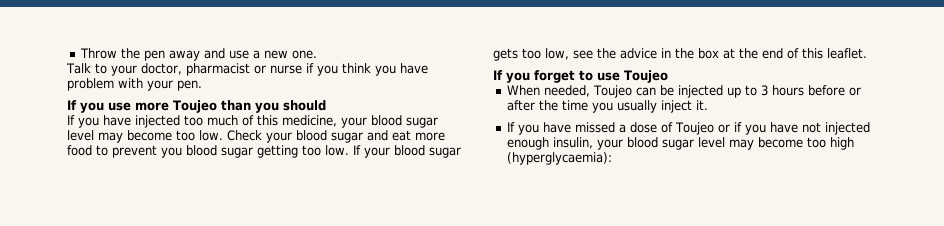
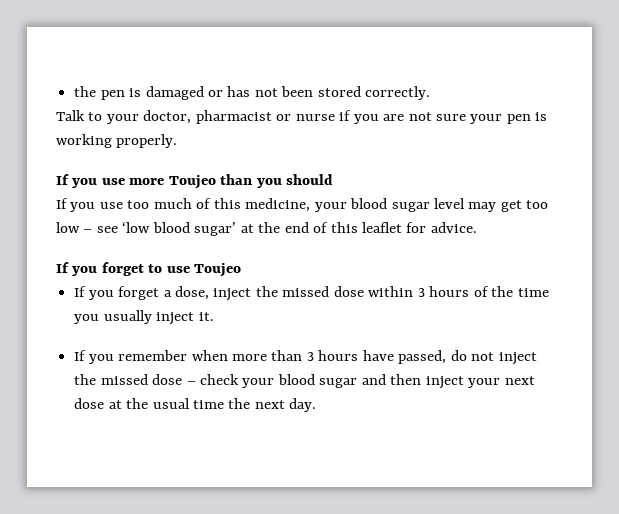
[79,48,117,59] Throw -> (74, 91) none
[168,48,317,61] away and use a new one. -> [129,86,431,100] is damaged or has not been stored correctly.
[341,63,428,76] [67,78,202,91] think you have problem with your pen. -> [383,112,548,124] [56,134,178,148] are not sure your pen is working properly.
[103,115,180,128] have injected -> [99,202,123,209] use
[127,130,445,143] [67,145,461,158] [493,48,719,61] become too low. Check your blood sugar and eat more food to prevent you blood sugar getting too low. If your blood sugar gets too low, see the advice in the box -> [500,200,549,212] [56,222,237,236] get too low – see ‘low blood sugar’
[827,48,867,59] leaflet. -> [362,222,477,233] leaflet for advice.
[506,85,861,98] [506,100,535,111] When needed, Toujeo can be injected up to 3 hours before or after -> [74,286,489,301] If you forget a dose, inject the missed dose within 3 hours of
[542,122,870,135] [506,137,854,150] [506,152,612,165] have missed a dose of Toujeo or if you have not injected enough insulin, your blood sugar level may become too high (hyperglycaemia): -> [118,350,537,365] [74,374,535,389] [74,398,317,412] remember when more than 3 hours have passed, do not inject the missed dose – check your blood sugar and then inject your next dose at the usual time the next day.

